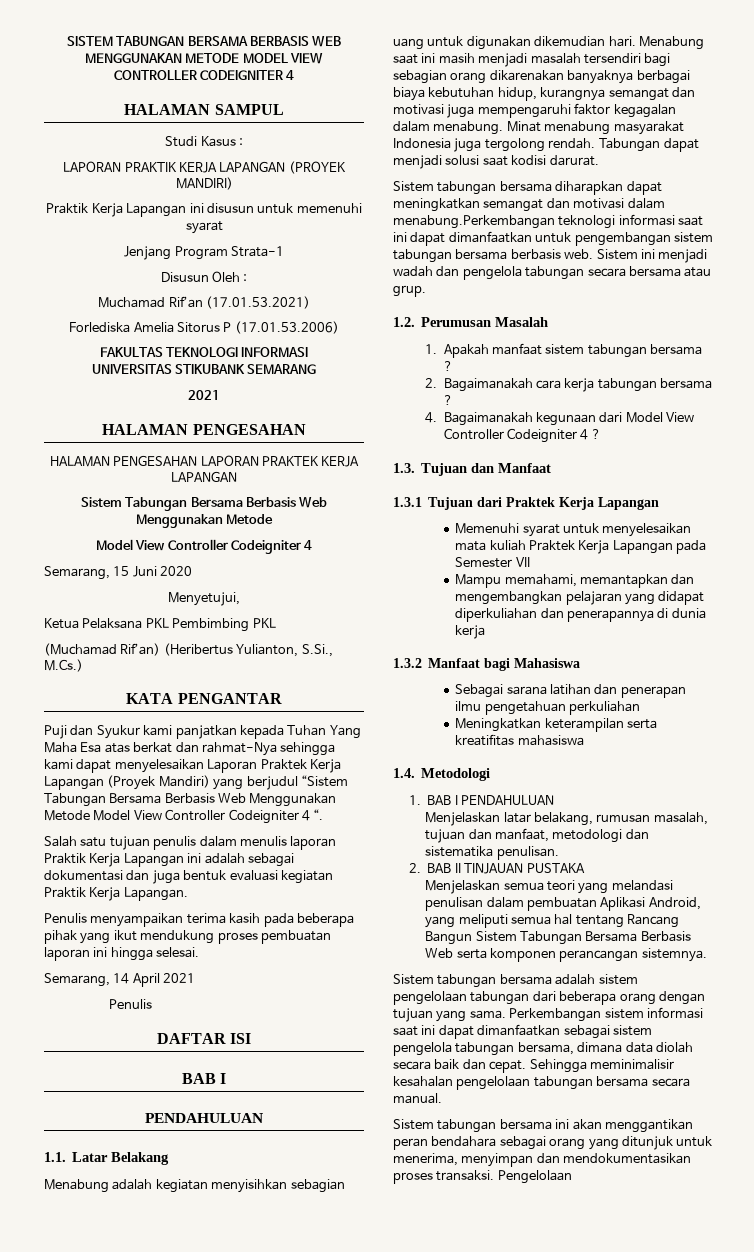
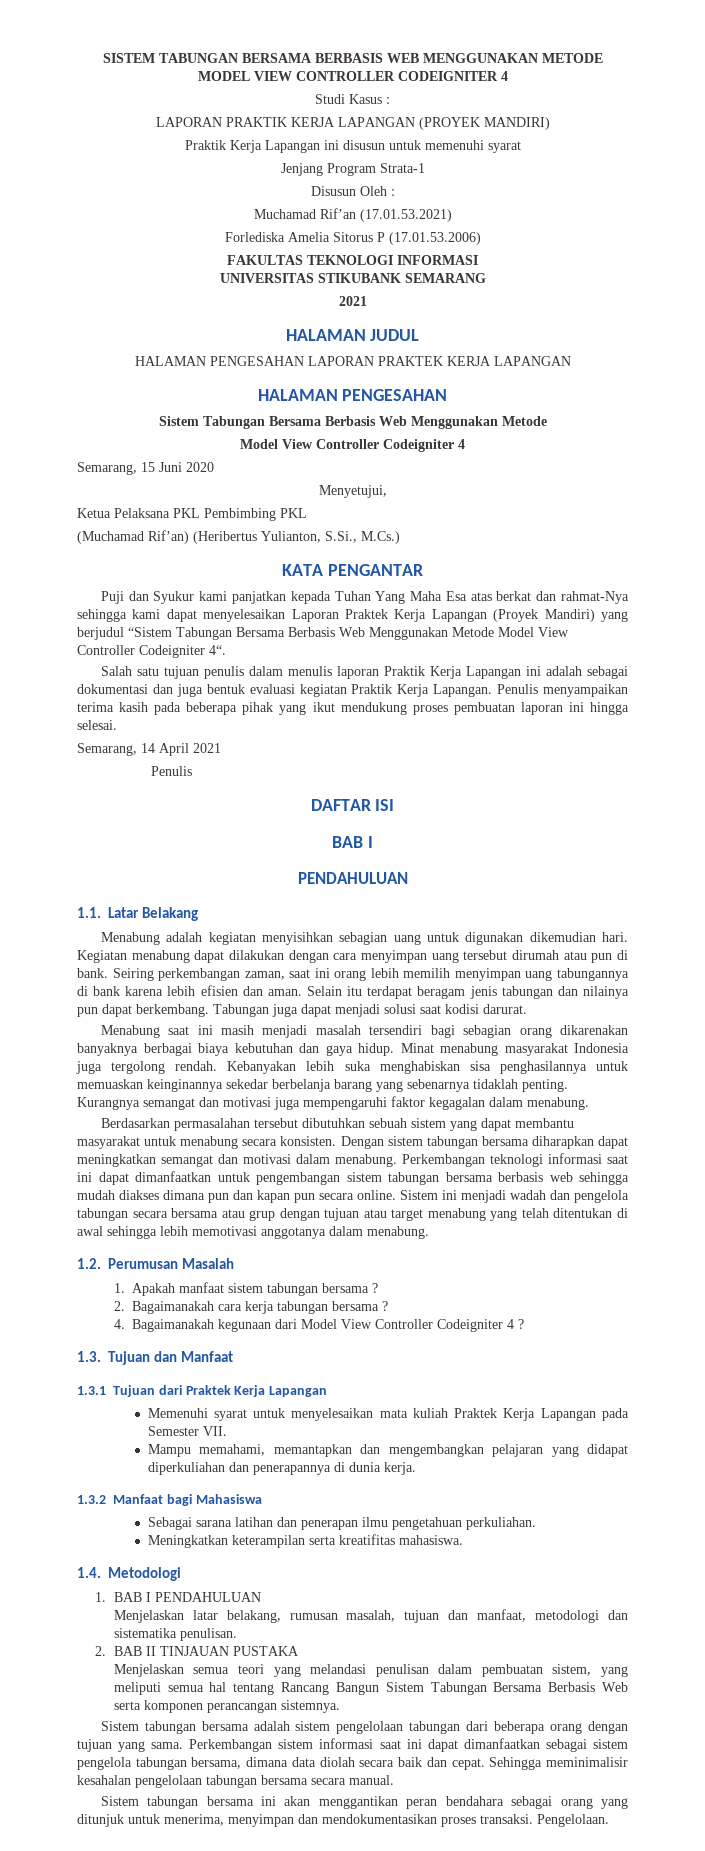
[124,104,284,115] // HALAMAN SAMPUL -> (508, 76) none
[192,424,306,435] PENGESAHAN -> [370,329,420,341] JUDUL
(237, 476) none -> [257,389,448,401] // HALAMAN PENGESAHAN
[301,809,324,821] 4 “. -> [209,645,226,655] 4“.
(188, 894) // -> (493, 690) none
(636, 41) none -> [77,950,628,963] [77,968,629,981] [77,985,630,999] [77,1004,527,1017] Kegiatan menabung dapat dilakukan dengan cara menyimpan uang tersebut dirumah atau pun di bank. Seiring perkembangan zaman, saat ini orang lebih memilih menyimpan uang tabungannya di bank karena lebih efisien dan aman. Selain itu terdapat beragam jenis tabungan dan nilainya pun dapat berkembang. Tabungan juga dapat menjadi solusi saat kodisi darurat. //
[497,87,606,101] hidup, kurangnya -> [299,1043,629,1056] [76,1061,628,1074] [77,1079,568,1092] [77,1097,140,1110] dan gaya hidup. Minat menabung masyarakat Indonesia juga tergolong rendah. Kebanyakan lebih suka menghabiskan sisa penghasilannya untuk memuaskan keinginannya sekedar berbelanja barang yang sebenarnya tidaklah penting. Kurangnya
[506,121,684,135] [393,138,699,152] [393,155,599,169] [393,181,434,192] Minat menabung masyarakat Indonesia juga tergolong rendah. Tabungan dapat menjadi solusi saat kodisi darurat. // Sistem -> [100,1118,574,1131] [77,1136,423,1149] // Berdasarkan permasalahan tersebut dibutuhkan sebuah sistem yang dapat membantu masyarakat untuk menabung secara konsisten. Dengan sistem
[393,215,555,229] menabung.Perkembangan -> [335,1154,485,1167] menabung. Perkembangan
[564,249,594,259] web. -> [549,1172,629,1185] [77,1190,396,1203] web sehingga mudah diakses dimana pun dan kapan pun secara online.
[393,285,426,297] grup. -> [249,1208,629,1221] [77,1226,429,1239] grup dengan tujuan atau target menabung yang telah ditentukan di awal sehingga lebih memotivasi anggotanya dalam menabung.
[515,557,530,567] VII -> [202,1426,227,1436] VII.
[455,625,486,639] kerja -> [383,1462,416,1475] kerja.
[568,701,640,715] perkuliahan -> [465,1517,536,1530] perkuliahan.
[517,735,584,746] mahasiswa -> [398,1535,463,1545] mahasiswa.
[600,897,701,911] Aplikasi Android, -> [552,1664,592,1676] sistem,
[497,1170,572,1184] Pengelolaan -> [537,1814,609,1827] Pengelolaan.

